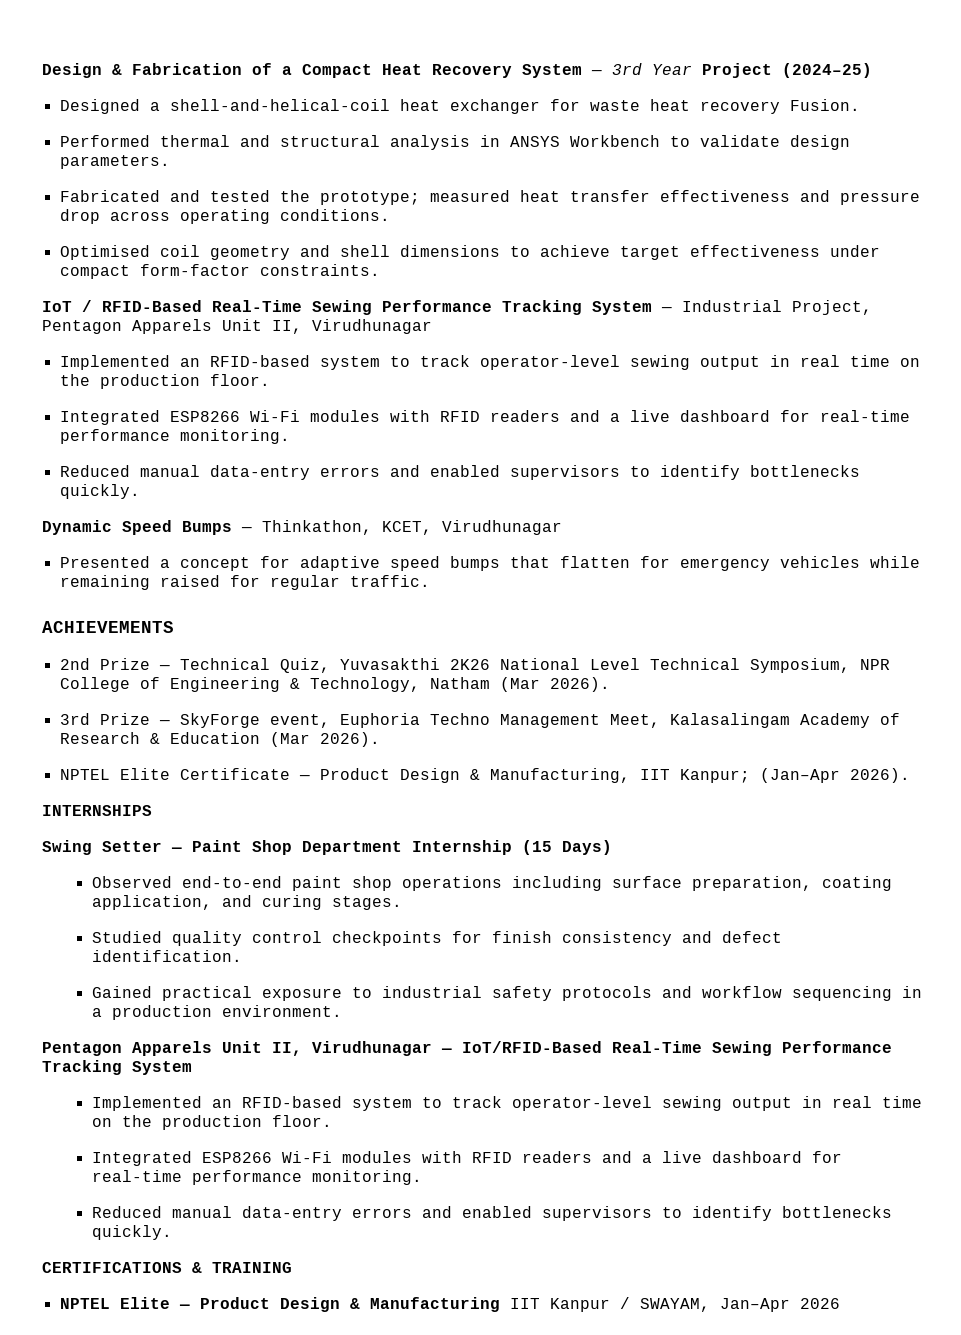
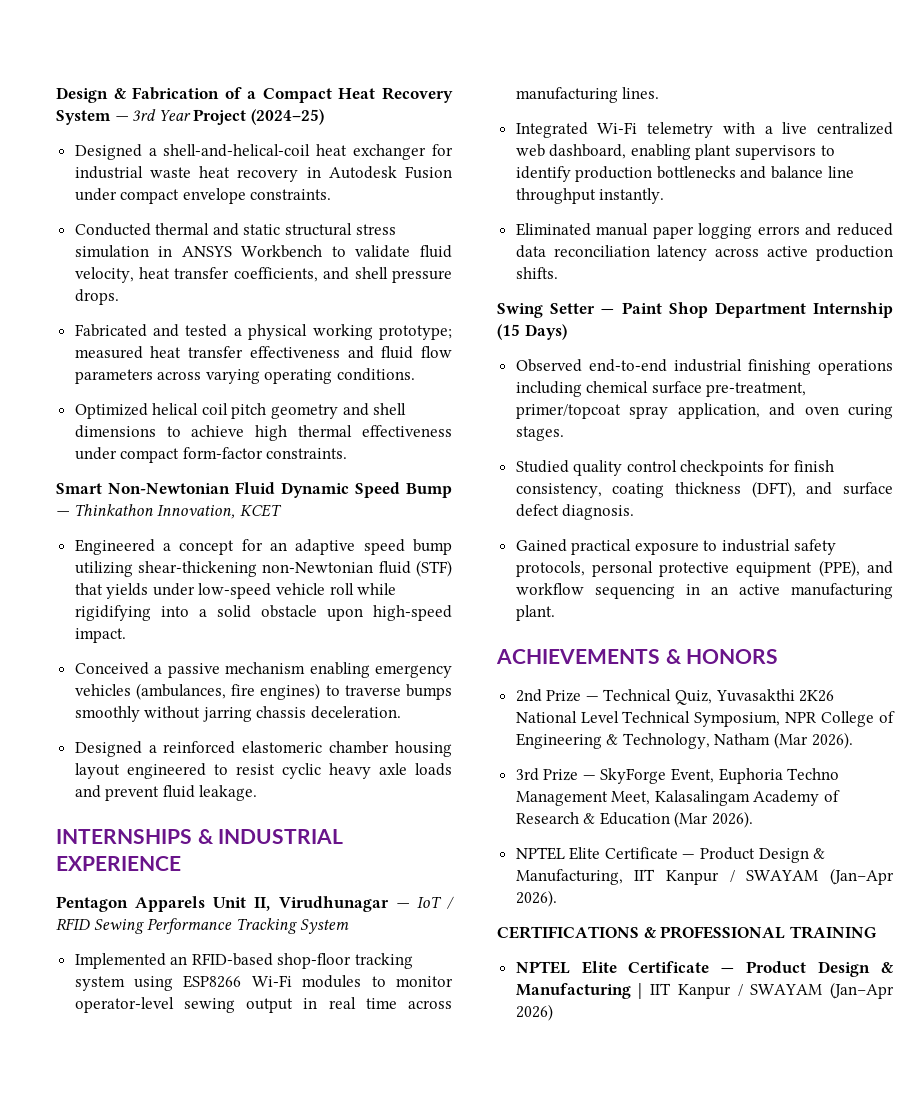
(580, 105) none -> [74,166,143,179] industrial
[789,99,860,111] [59,135,470,150] Fusion. // Performed thermal and structural analysis -> [306,166,452,179] [74,188,332,204] [74,223,396,236] [74,245,149,258] in Autodesk Fusion under compact envelope constraints. // Conducted thermal and static structural stress simulation
[789,135,850,150] [59,155,170,169] design parameters. -> [420,245,453,258] [74,267,452,283] [74,289,119,305] fluid velocity, heat transfer coefficients, and shell pressure drops.
[279,190,310,202] the -> [233,324,373,340] a physical working
[839,192,920,205] [59,209,390,224] [59,245,200,260] pressure drop across operating conditions. // Optimised coil -> [381,346,452,359] [74,368,416,384] [74,403,267,419] fluid flow parameters across varying operating conditions. // Optimized helical coil pitch
[619,246,680,260] target -> [255,425,353,441] high thermal
[42,300,872,315] [42,319,432,334] [59,355,920,370] [59,374,270,389] [59,410,910,425] [59,429,290,444] [59,465,860,480] [59,484,140,499] [42,520,562,535] [59,556,920,571] [59,575,430,590] IoT / RFID-Based Real-Time Sewing Performance Tracking System — Industrial Project, Pentagon Apparels Unit II, Virudhunagar // Implemented an RFID-based system to track operator-level sewing output in real time on the production floor. // Integrated ESP8266 Wi-Fi modules with RFID readers and a live dashboard for real-time performance monitoring. // Reduced manual data-entry errors and enabled supervisors to identify bottlenecks quickly. // Dynamic Speed Bumps — Thinkathon, KCET, Virudhunagar // Presented a concept for adaptive speed bumps that flatten for emergency vehicles while remaining raised for regular traffic. -> [56,482,452,498] [56,504,282,519] [74,539,452,555] [74,560,452,577] [74,583,397,599] [74,605,453,621] [74,628,126,643] [74,662,452,678] [74,683,452,700] [74,706,402,722] [74,741,453,757] [74,763,452,779] [74,785,258,801] [56,829,344,844] [56,856,181,871] [56,896,455,912] [56,918,350,934] [74,953,414,969] [74,975,453,991] [74,997,452,1013] [515,87,660,103] [515,122,893,138] [515,144,835,160] [515,166,854,182] [515,188,665,204] [515,223,893,239] [515,245,893,261] [515,267,558,279] [497,302,893,318] [497,324,567,340] [515,359,893,375] [515,381,807,397] [515,403,893,419] [515,426,564,441] [515,460,834,476] [515,481,893,498] [515,504,635,520] [515,539,836,555] [515,560,893,577] [515,583,893,599] [515,605,555,621] Smart Non-Newtonian Fluid Dynamic Speed Bump — Thinkathon Innovation, KCET // Engineered a concept for an adaptive speed bump utilizing shear-thickening non-Newtonian fluid (STF) that yields under low-speed vehicle roll while rigidifying into a solid obstacle upon high-speed impact. // Conceived a passive mechanism enabling emergency vehicles (ambulances, fire engines) to traverse bumps smoothly without jarring chassis deceleration. // Designed a reinforced elastomeric chamber housing layout engineered to resist cyclic heavy axle loads and prevent fluid leakage. // INTERNSHIPS & INDUSTRIAL EXPERIENCE // Pentagon Apparels Unit II, Virudhunagar — IoT / RFID Sewing Performance Tracking System // Implemented an RFID-based shop-floor tracking system using ESP8266 Wi-Fi modules to monitor operator-level sewing output in real time across manufacturing lines. // Integrated Wi-Fi telemetry with a live centralized web dashboard, enabling plant supervisors to identify production bottlenecks and balance line throughput instantly. // Eliminated manual paper logging errors and reduced data reconciliation latency across active production shifts. // Swing Setter — Paint Shop Department Internship (15 Days) // Observed end-to-end industrial finishing operations including chemical surface pre-treatment, primer/topcoat spray application, and oven curing stages. // Studied quality control checkpoints for finish consistency, coating thickness (DFT), and surface defect diagnosis. // Gained practical exposure to industrial safety protocols, personal protective equipment (PPE), and workflow sequencing in an active manufacturing plant.
(174, 627) none -> [665,649,779,664] & HONORS
[269,714,330,728] event, -> [671,768,715,783] Event,
[679,769,750,783] Kanpur; -> [666,870,819,885] Kanpur / SWAYAM
[42,805,152,816] [42,840,612,855] [91,876,892,891] [91,895,402,910] [91,931,782,946] [91,950,242,962] [91,986,922,1001] [91,1005,342,1020] [42,1041,892,1056] [42,1060,192,1075] [91,1096,922,1111] [91,1115,332,1130] [91,1151,842,1166] [91,1170,422,1185] [91,1206,892,1221] [91,1225,172,1240] // INTERNSHIPS // Swing Setter — Paint Shop Department Internship (15 Days) // Observed end-to-end paint shop operations including surface preparation, coating application, and curing stages. // Studied quality control checkpoints for finish consistency and defect identification. // Gained practical exposure to industrial safety protocols and workflow sequencing in a production environment. // Pentagon Apparels Unit II, Virudhunagar — IoT/RFID-Based Real-Time Sewing Performance Tracking System // Implemented an RFID-based system to track operator-level sewing output in real time on the production floor. // Integrated ESP8266 Wi-Fi modules with RFID readers and a live dashboard for real-time performance monitoring. // Reduced manual data-entry errors and enabled supervisors to identify bottlenecks quickly. -> (557, 898) none
(202, 1267) none -> [660,926,786,939] PROFESSIONAL
(170, 1303) none -> [628,961,710,973] Certificate
[509,1297,840,1312] IIT Kanpur / SWAYAM, Jan–Apr 2026 -> [638,982,894,999] [515,1004,553,1021] | IIT Kanpur / SWAYAM (Jan–Apr 2026)

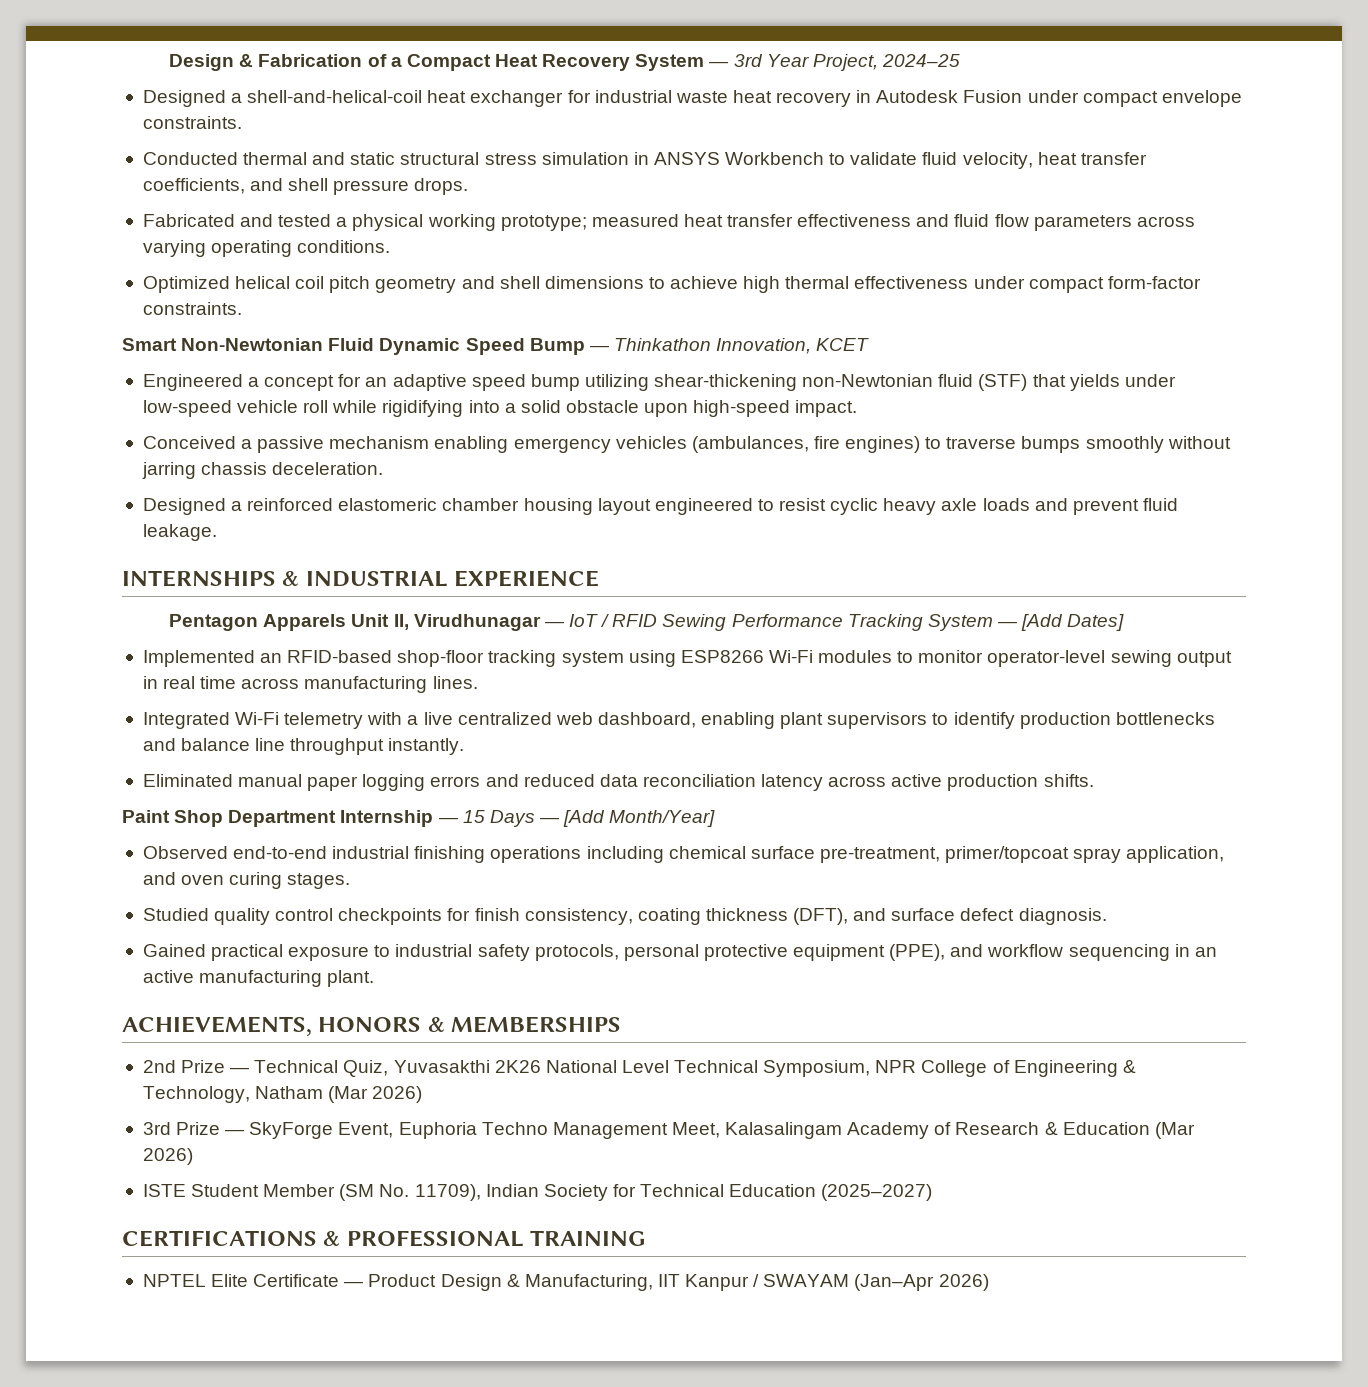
[193,109,324,125] Project (2024–25) -> [812,54,960,71] Project, 2024–25
(350, 926) none -> [996,614,1125,631] — [Add Dates]
[497,303,615,318] Swing Setter — -> (1094, 780) none
[497,324,567,340] (15 Days) -> [437,810,716,827] — 15 Days — [Add Month/Year]
[496,649,779,664] ACHIEVEMENTS & HONORS -> [122,1016,622,1036] ACHIEVEMENTS, HONORS & MEMBERSHIPS
[811,732,853,749] 2026). -> [372,1086,423,1103] 2026)
[712,811,754,828] 2026). -> [142,1148,193,1165] [142,1184,933,1201] [122,1230,647,1247] 2026) // ISTE Student Member (SM No. 11709), Indian Society for Technical Education (2025–2027) // CERTIFICATIONS & PROFESSIONAL TRAINING
[515,890,557,907] [497,926,876,939] [515,961,894,977] [515,982,894,999] 2026). // CERTIFICATIONS & PROFESSIONAL TRAINING // NPTEL Elite Certificate — Product Design & Manufacturing | IIT Kanpur / SWAYAM (Jan–Apr -> (935, 1282) none

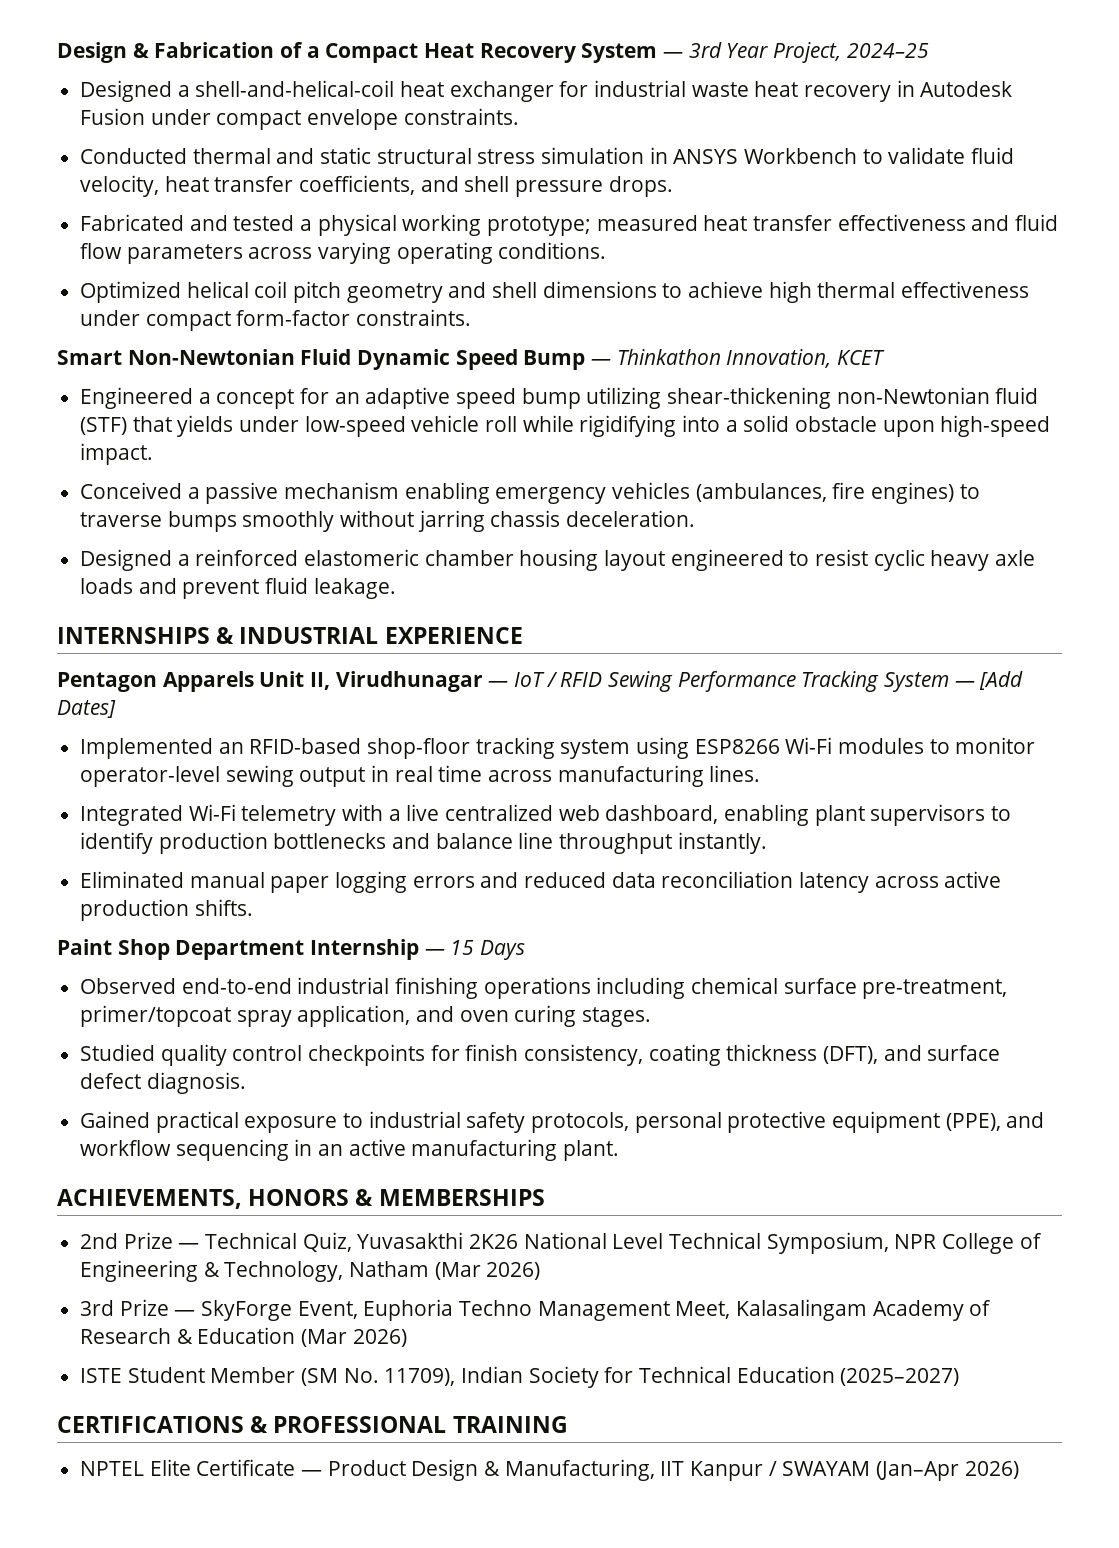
[538,810,716,827] — [Add Month/Year] -> (526, 950) none

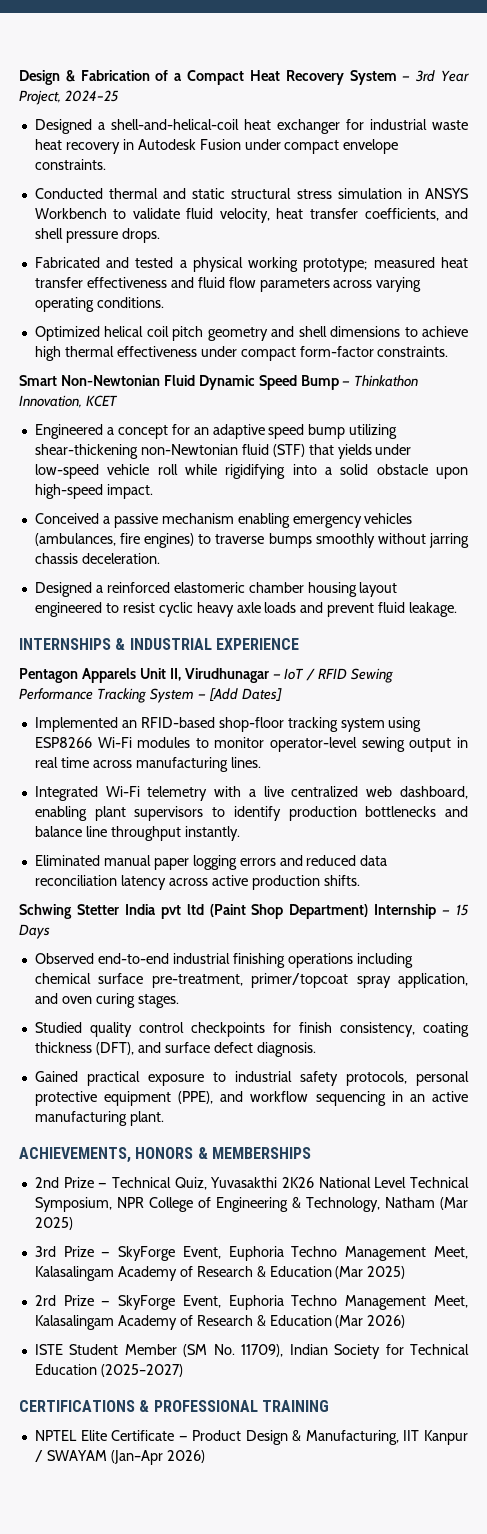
[57,939,305,960] Paint Shop Department -> [19,904,369,919] Schwing Stetter India pvt ltd (Paint Shop Department)
[486,1262,541,1280] 2026) -> [34,1217,73,1230] 2025)
(348, 1338) none -> [367,1266,406,1279] [34,1295,469,1310] [34,1315,364,1330] 2025) // 2rd Prize — SkyForge Event, Euphoria Techno Management Meet, Kalasalingam Academy of Research & Education (Mar

